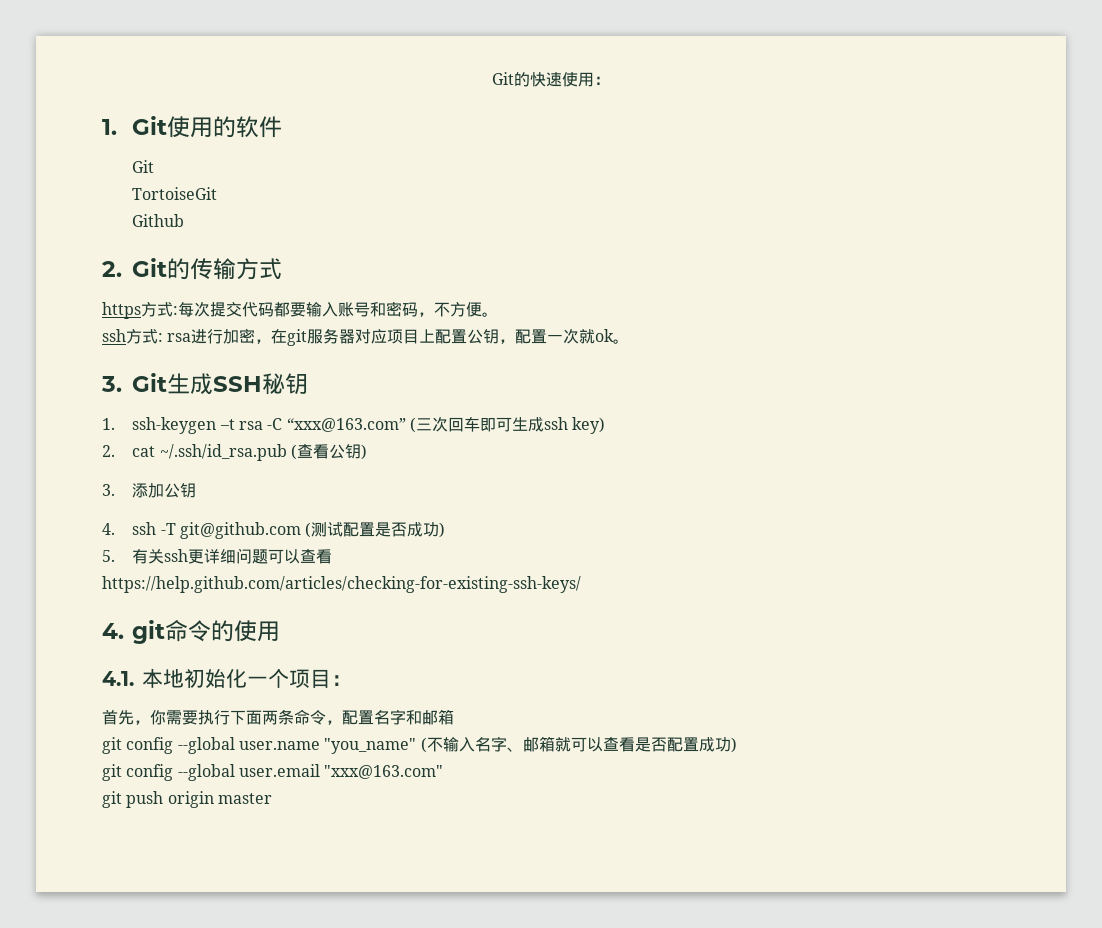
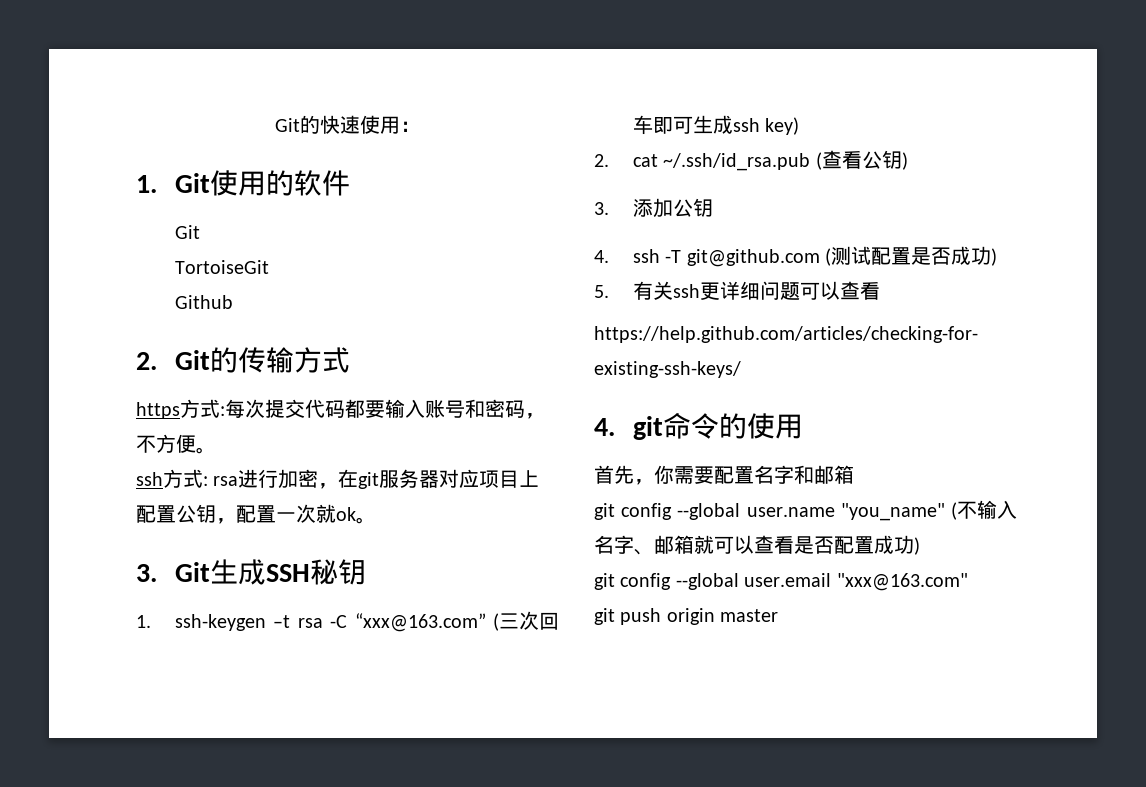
[102,668,352,688] // 4.1.本地初始化一个项目： -> (803, 426) none
[198,709,342,725] 执行下面两条命令， -> (714, 475) none

